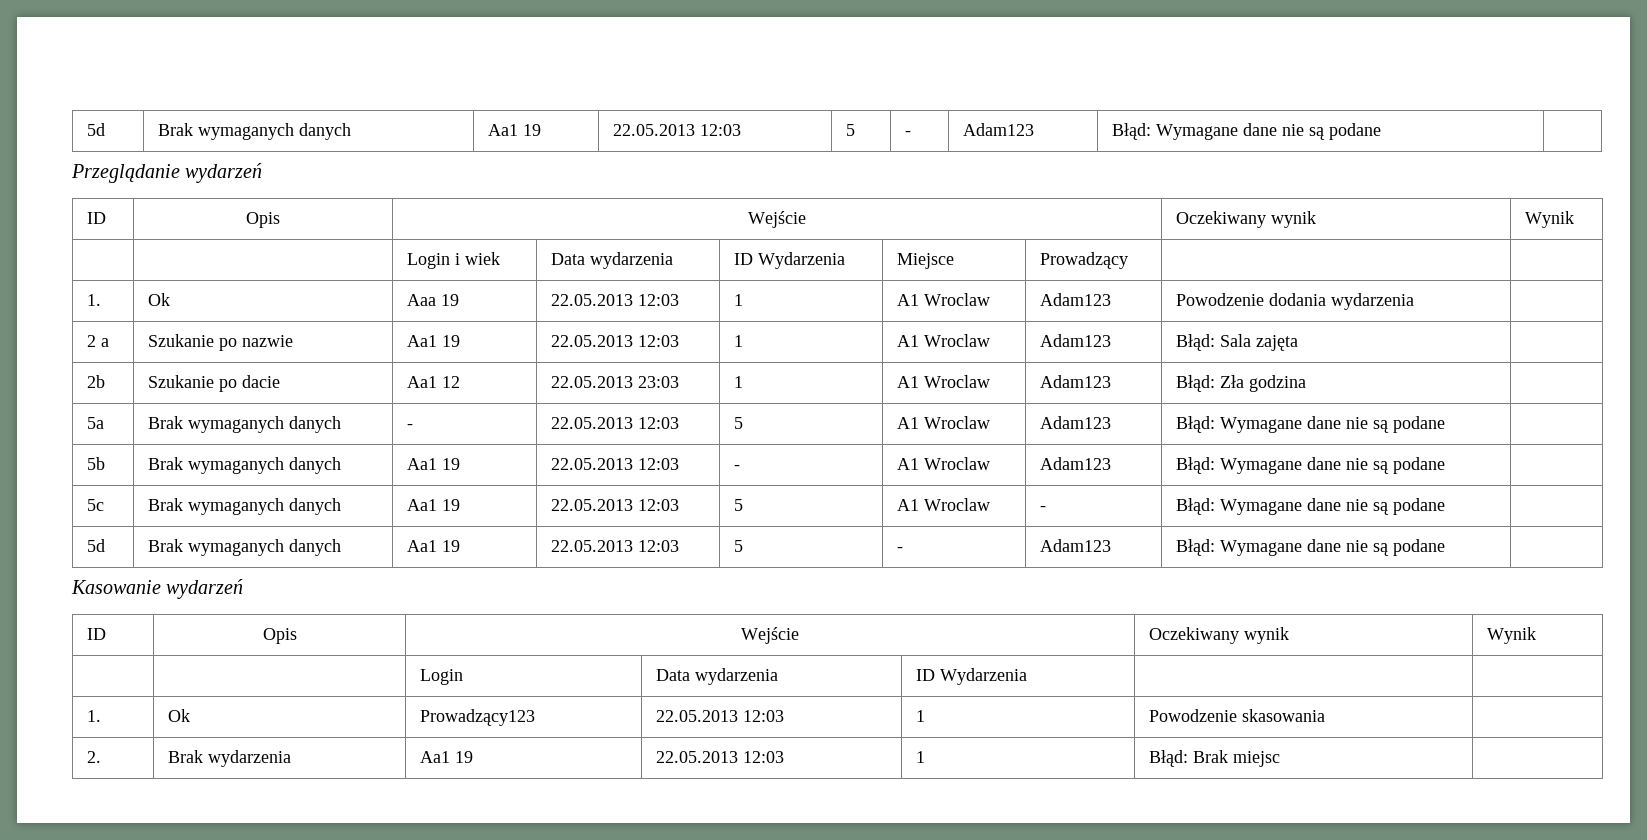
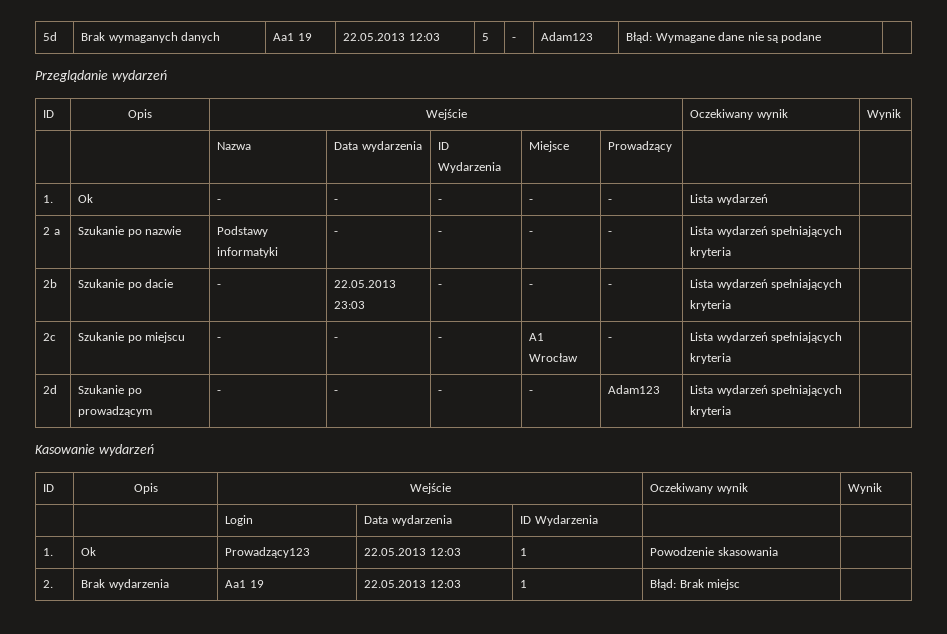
[407,252,501,269] Login i wiek -> [217,142,252,150] Nazwa
[407,294,460,306] [551,294,680,306] [734,294,744,306] [897,293,991,306] [1040,293,1112,306] [1176,293,1415,310] Aaa 19 | 22.05.2013 12:03 | 1 | A1 Wroclaw | Adam123 | Powodzenie dodania wydarzenia -> [217,199,222,203] [334,199,339,203] [438,199,443,203] [529,199,534,203] [608,199,613,203] [690,194,768,205] - | - | - | - | - | Lista wydarzeń
[407,335,461,347] [551,335,680,347] [734,335,744,347] [897,334,991,347] [1040,334,1112,347] [1176,334,1299,351] Aa1 19 | 22.05.2013 12:03 | 1 | A1 Wroclaw | Adam123 | Błąd: Sala zajęta -> [217,226,269,237] [217,247,279,258] [334,231,339,235] [438,231,443,235] [529,231,534,235] [608,231,613,235] [690,226,843,237] [690,247,732,258] Podstawy informatyki | - | - | - | - | Lista wydarzeń spełniających kryteria
[407,376,461,388] Aa1 12 -> [217,284,222,288] -
[734,376,744,388] [897,375,991,388] [1040,375,1112,388] [1176,375,1307,392] [87,417,105,429] [148,416,342,433] [407,424,414,429] [551,417,680,429] [734,417,744,429] [897,416,991,429] [1040,416,1112,429] [1176,416,1446,433] [87,457,106,470] [148,457,342,474] [407,458,461,470] [551,458,680,470] [734,465,741,470] [897,457,991,470] [1040,457,1112,470] [1176,457,1446,474] [87,499,105,511] [148,498,342,515] [407,499,461,511] [551,499,680,511] [734,499,744,511] [897,498,991,511] [1040,506,1047,511] [1176,498,1446,515] [87,539,106,552] [148,539,342,556] [407,540,461,552] [551,540,680,552] [734,540,744,552] [897,547,904,552] [1040,539,1112,552] [1176,539,1446,556] 1 | A1 Wroclaw | Adam123 | Błąd: Zła godzina | // 5a | Brak wymaganych danych | - | 22.05.2013 12:03 | 5 | A1 Wroclaw | Adam123 | Błąd: Wymagane dane nie są podane | // 5b | Brak wymaganych danych | Aa1 19 | 22.05.2013 12:03 | - | A1 Wroclaw | Adam123 | Błąd: Wymagane dane nie są podane | // 5c | Brak wymaganych danych | Aa1 19 | 22.05.2013 12:03 | 5 | A1 Wroclaw | - | Błąd: Wymagane dane nie są podane | // 5d | Brak wymaganych danych | Aa1 19 | 22.05.2013 12:03 | 5 | - | Adam123 | Błąd: Wymagane dane nie są podane -> [438,284,443,288] [529,284,534,288] [608,284,613,288] [690,279,843,290] [690,300,732,311] [43,333,57,341] [78,332,186,343] [217,337,222,341] [334,337,339,341] [438,337,443,341] [529,333,545,341] [529,353,579,362] [608,337,613,341] [690,332,843,343] [690,353,732,364] [43,385,58,394] [78,385,142,396] [78,406,153,417] [217,390,222,394] [334,390,339,394] [438,390,443,394] [529,390,534,394] [608,385,661,394] [690,385,843,396] [690,406,732,417] - | - | - | Lista wydarzeń spełniających kryteria | // 2c | Szukanie po miejscu | - | - | - | A1 Wrocław | - | Lista wydarzeń spełniających kryteria | // 2d | Szukanie po prowadzącym | - | - | - | - | Adam123 | Lista wydarzeń spełniających kryteria

